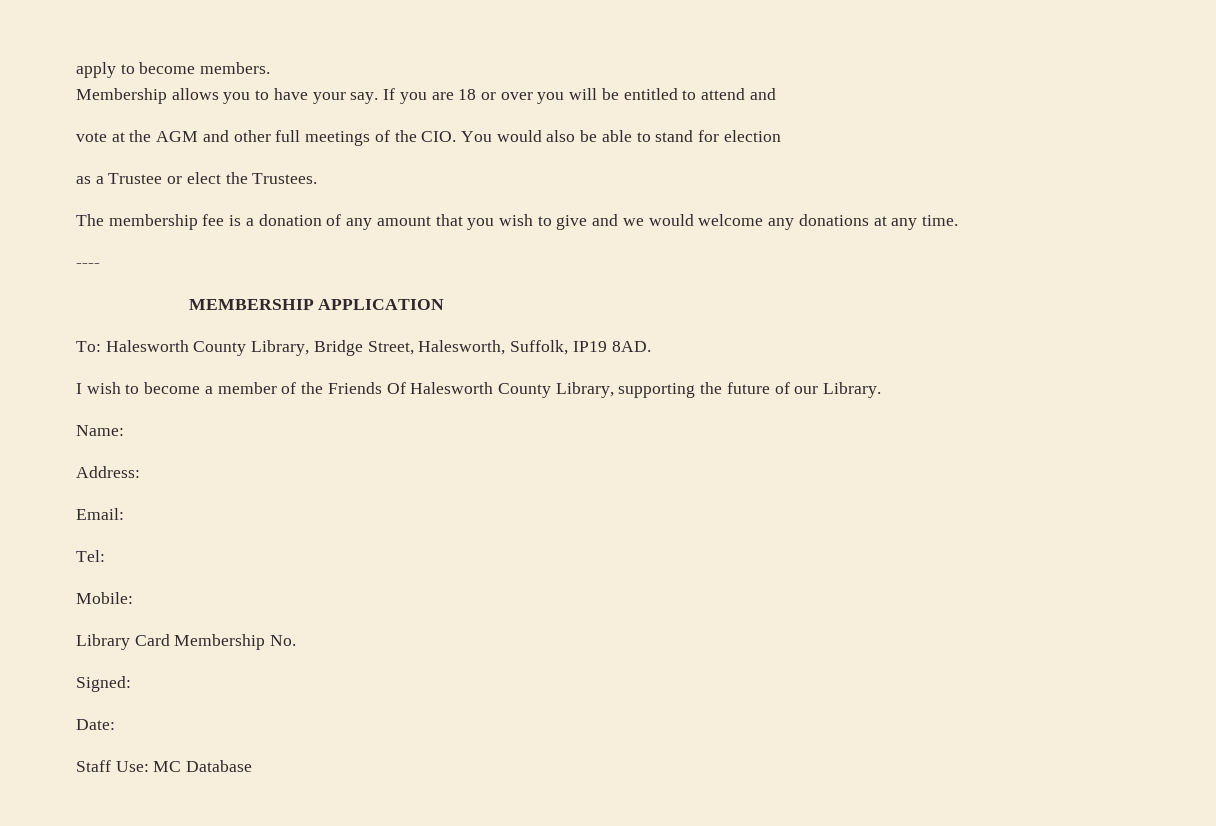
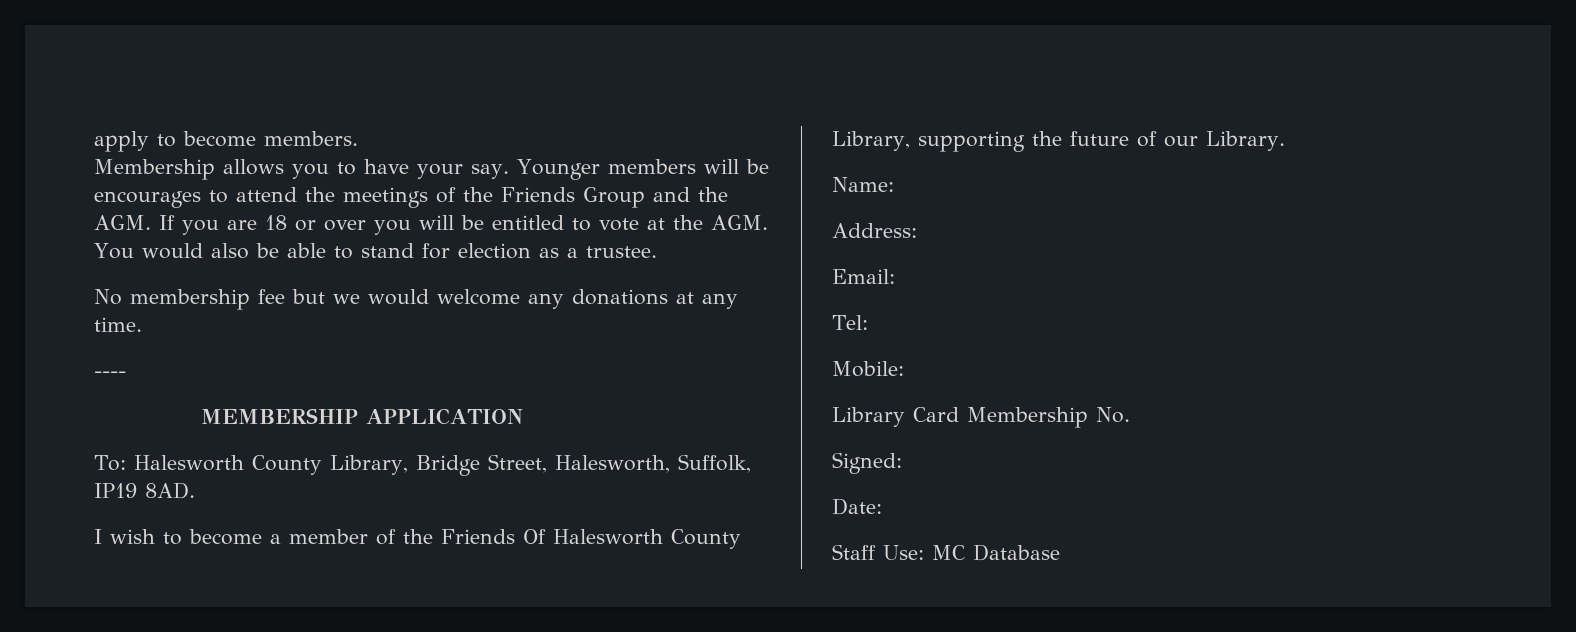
(379, 98) none -> [516,159,769,180] [94,187,728,208] [94,215,151,230] Younger members will be encourages to attend the meetings of the Friends Group and the AGM.
[701,88,776,100] attend and // -> (591, 224) none
[156,130,457,146] AGM and other full meetings of the CIO. -> [711,215,768,230] AGM.
(781, 136) // -> (531, 251) none
[108,172,318,184] [76,214,619,230] Trustee or elect the Trustees. // The membership fee is a donation of any amount that you wish to give and -> [585,246,657,258] [94,289,325,310] trustee. // No membership fee but

